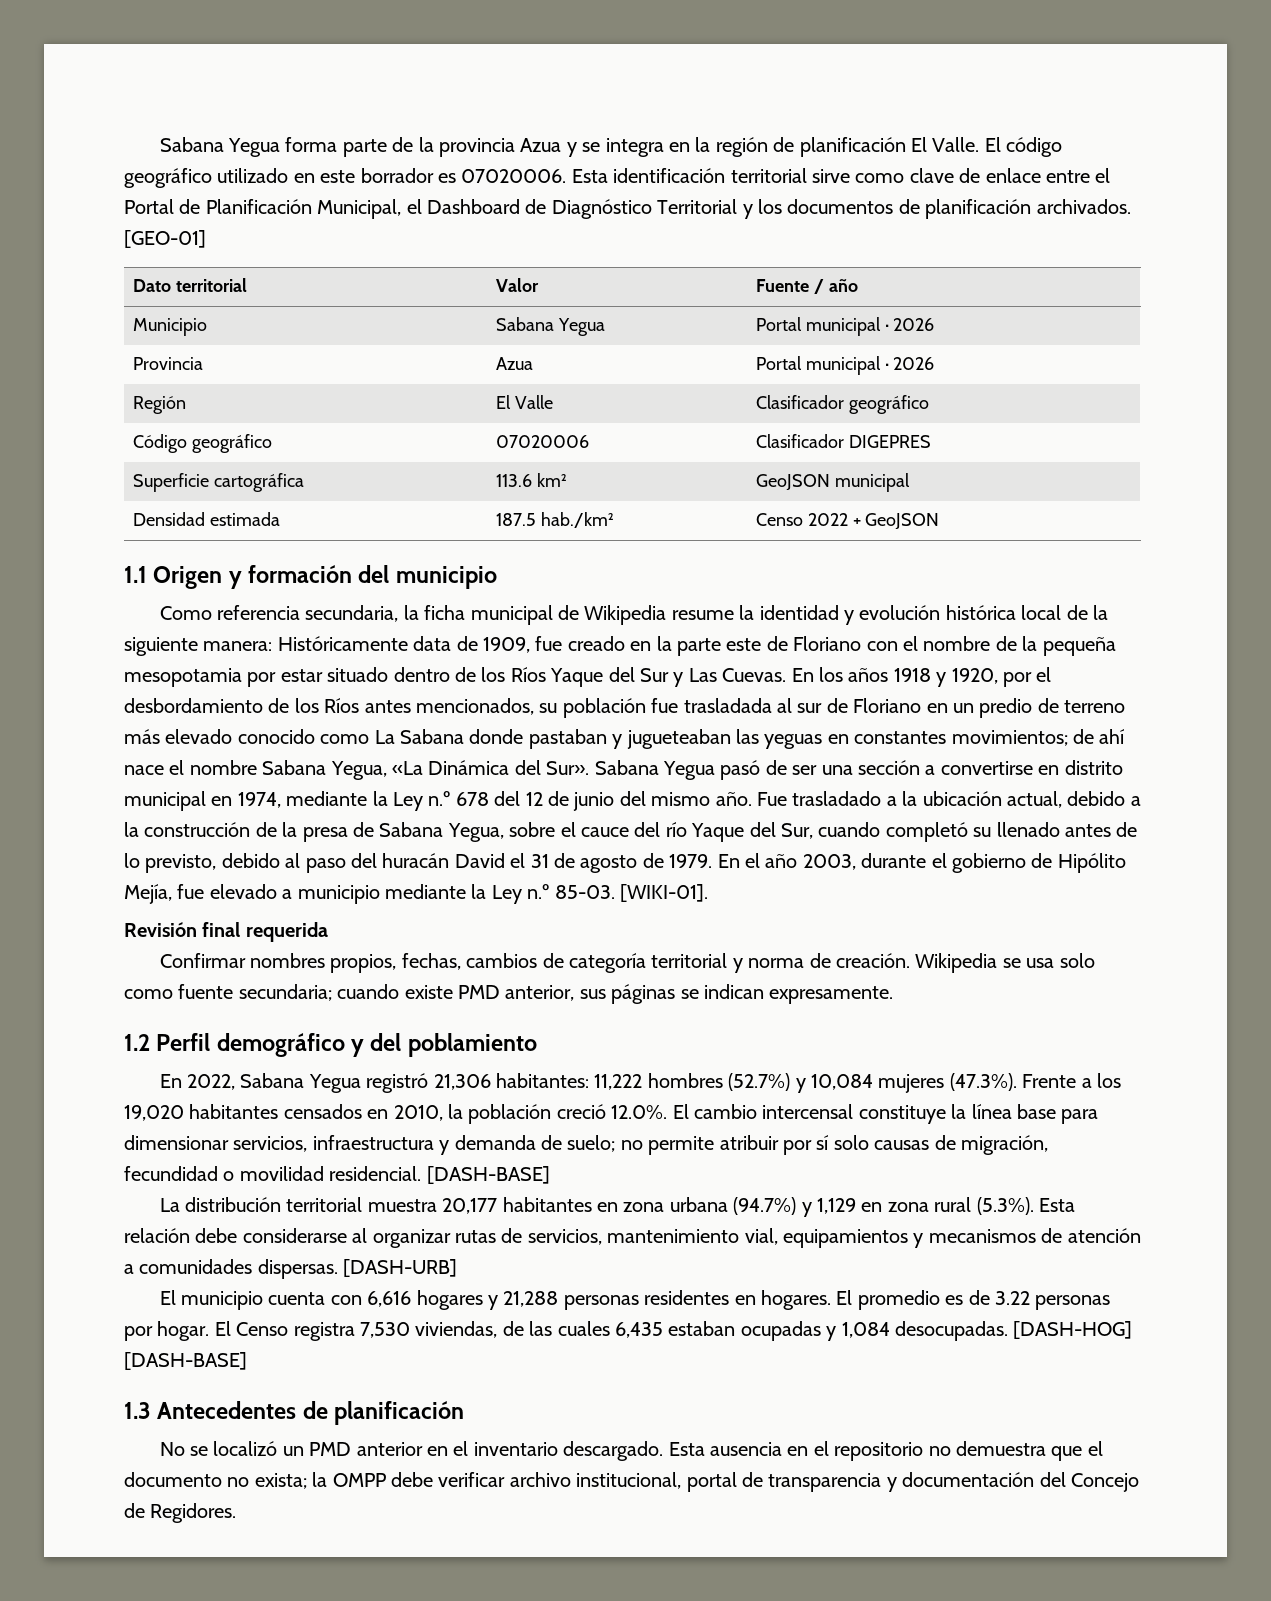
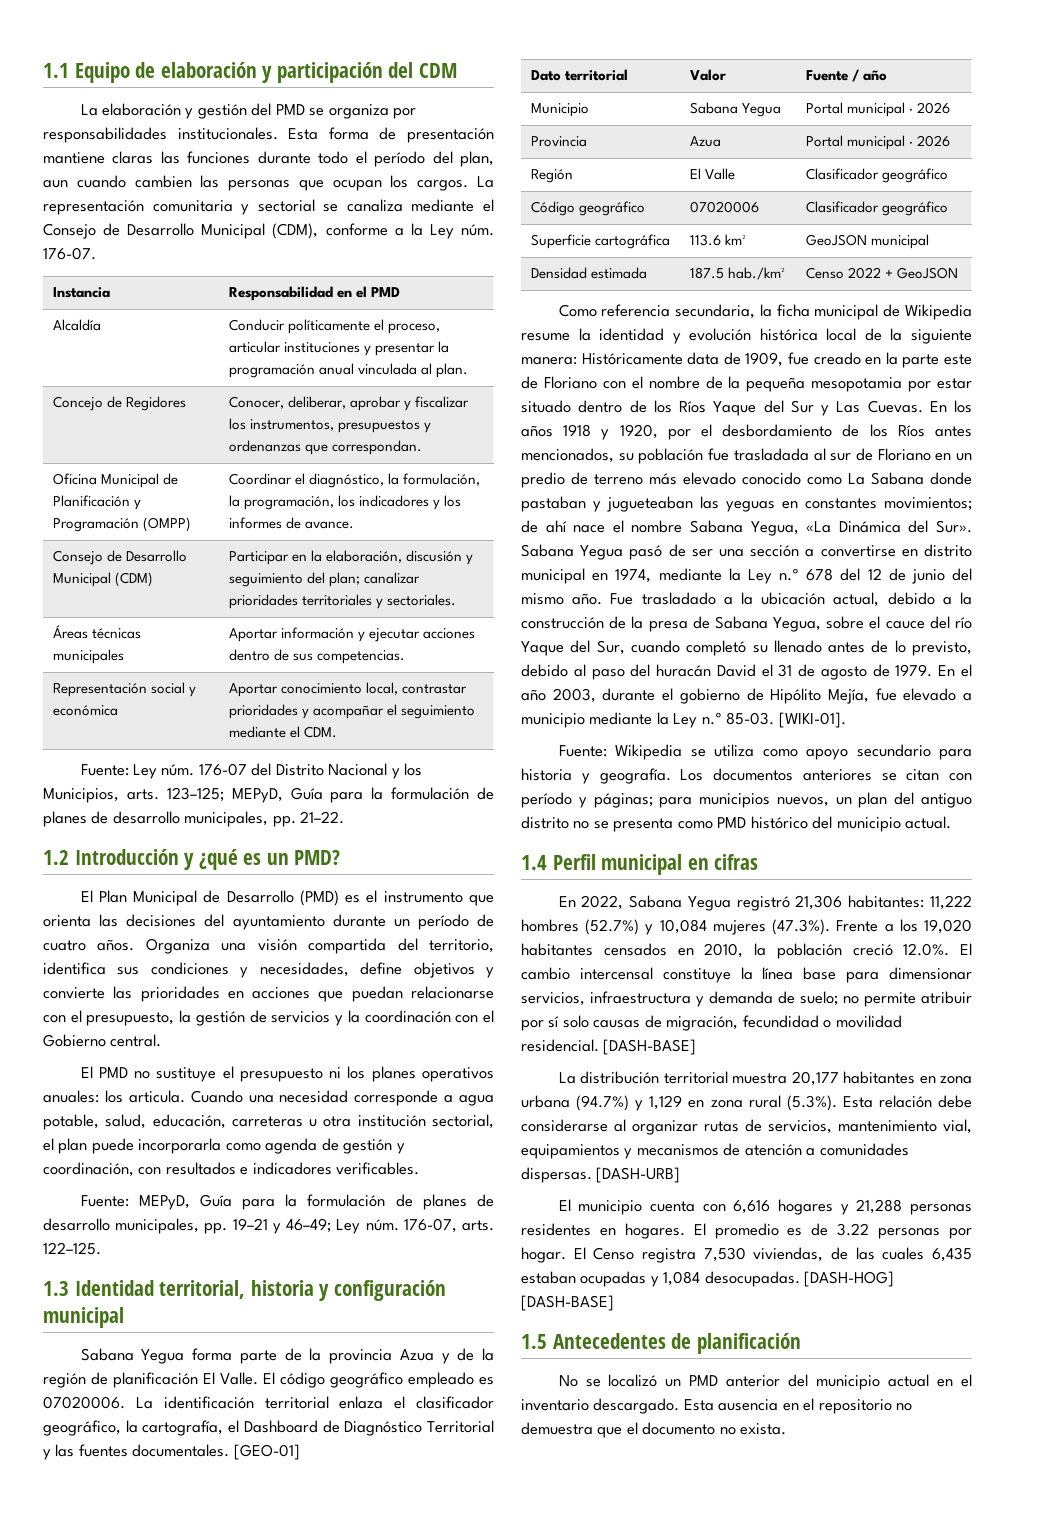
(159, 144) none -> [43,62,457,83] [80,103,417,119] [43,127,495,143] [43,151,495,167] [43,175,494,191] [43,199,494,215] [43,223,494,239] [43,247,96,260] [52,287,110,298] [228,286,401,301] [52,319,101,331] [228,319,441,334] [228,341,450,356] [228,363,469,378] [52,396,186,411] [228,396,470,411] [228,418,432,433] [228,440,422,455] [52,473,178,488] [52,495,141,510] [52,517,191,532] [228,473,481,488] [228,495,462,510] [228,517,354,529] [52,550,187,565] [52,572,153,587] [228,550,474,565] [228,572,421,587] [228,594,457,609] [52,625,141,639] [52,649,124,664] [228,627,476,642] [228,649,406,664] [52,682,196,697] [52,705,118,716] [228,682,468,697] [228,704,476,719] [228,726,337,738] [80,763,423,779] [43,787,494,803] [43,811,345,827] [43,849,341,870] [80,890,494,906] [43,914,494,930] [43,938,494,954] [43,962,494,978] [43,986,494,1002] [43,1010,495,1026] [43,1034,162,1047] [80,1066,494,1082] [43,1090,494,1106] [43,1114,494,1130] [43,1138,405,1154] [43,1162,420,1177] [80,1194,494,1210] [43,1218,495,1234] [43,1242,101,1255] [43,1280,446,1301] [43,1307,124,1328] 1.1 Equipo de elaboración y participación del CDM // La elaboración y gestión del PMD se organiza por responsabilidades institucionales. Esta forma de presentación mantiene claras las funciones durante todo el período del plan, aun cuando cambien las personas que ocupan los cargos. La representación comunitaria y sectorial se canaliza mediante el Consejo de Desarrollo Municipal (CDM), conforme a la Ley núm. 176-07. // Instancia | Responsabilidad en el PMD // Alcaldía | Conducir políticamente el proceso, articular instituciones y presentar la programación anual vinculada al plan. // Concejo de Regidores | Conocer, deliberar, aprobar y fiscalizar los instrumentos, presupuestos y ordenanzas que correspondan. // Oficina Municipal de Planificación y Programación (OMPP) | Coordinar el diagnóstico, la formulación, la programación, los indicadores y los informes de avance. // Consejo de Desarrollo Municipal (CDM) | Participar en la elaboración, discusión y seguimiento del plan; canalizar prioridades territoriales y sectoriales. // Áreas técnicas municipales | Aportar información y ejecutar acciones dentro de sus competencias. // Representación social y económica | Aportar conocimiento local, contrastar prioridades y acompañar el seguimiento mediante el CDM. // Fuente: Ley núm. 176-07 del Distrito Nacional y los Municipios, arts. 123–125; MEPyD, Guía para la formulación de planes de desarrollo municipales, pp. 21–22. // 1.2 Introducción y ¿qué es un PMD? // El Plan Municipal de Desarrollo (PMD) es el instrumento que orienta las decisiones del ayuntamiento durante un período de cuatro años. Organiza una visión compartida del territorio, identifica sus condiciones y necesidades, define objetivos y convierte las prioridades en acciones que puedan relacionarse con el presupuesto, la gestión de servicios y la coordinación con el Gobierno central. // El PMD no sustituye el presupuesto ni los planes operativos anuales: los articula. Cuando una necesidad corresponde a agua potable, salud, educación, carreteras u otra institución sectorial, el plan puede incorporarla como agenda de gestión y coordinación, con resultados e indicadores verificables. // Fuente: MEPyD, Guía para la formulación de planes de desarrollo municipales, pp. 19–21 y 46–49; Ley núm. 176-07, arts. 122–125. // 1.3 Identidad territorial, historia y configuración municipal //
[582,138,691,157] se integra en -> [457,1348,475,1361] de
[217,168,434,183] utilizado en este borrador -> [408,1372,474,1388] empleado
[571,169,608,183] Esta -> [135,1397,153,1409] La
[811,168,1111,183] [124,199,402,219] sirve como clave de enlace entre el Portal de Planificación Municipal, -> [339,1396,494,1409] [43,1420,224,1436] enlaza el clasificador geográfico, la cartografía,
[757,199,1131,219] los documentos de planificación archivados. -> [55,1444,230,1457] las fuentes documentales.
[848,435,931,448] DIGEPRES -> [881,201,948,216] geográfico
[124,565,497,589] // 1.1 Origen y formación del municipio -> (959, 273) none
[124,922,328,942] [159,953,1095,973] [124,984,894,1004] [124,1033,537,1057] Revisión final requerida // Confirmar nombres propios, fechas, cambios de categoría territorial y norma de creación. Wikipedia se usa solo como fuente secundaria; cuando existe PMD anterior, sus páginas se indican expresamente. // 1.2 Perfil demográfico y del poblamiento -> [558,744,972,760] [521,768,972,784] [521,792,972,808] [521,816,952,832] [521,854,759,875] Fuente: Wikipedia se utiliza como apoyo secundario para historia y geografía. Los documentos anteriores se citan con período y páginas; para municipios nuevos, un plan del antiguo distrito no se presenta como PMD histórico del municipio actual. // 1.4 Perfil municipal en cifras
[124,1402,151,1419] 1.3 -> [521,1334,547,1349] 1.5
(423, 1449) none -> [788,1374,930,1390] del municipio actual
[254,1472,1139,1492] [124,1503,237,1523] exista; la OMPP debe verificar archivo institucional, portal de transparencia y documentación del Concejo de Regidores. -> [740,1423,787,1435] exista.

